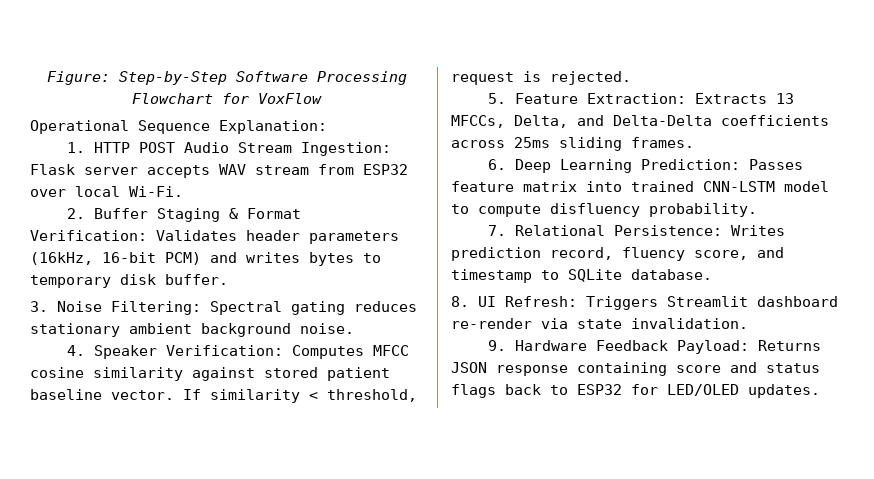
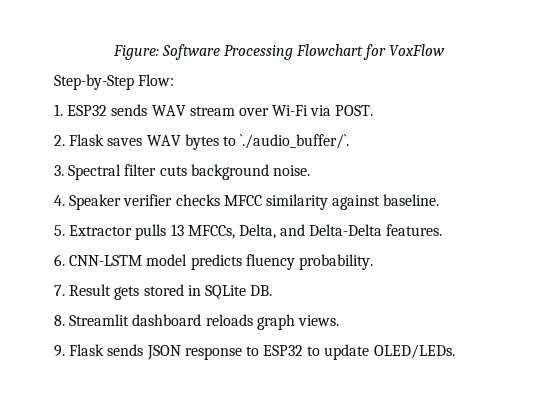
[118,71,227,85] Step-by-Step -> (159, 52) none
[30,120,327,134] [67,142,392,156] [30,164,408,178] [30,186,183,197] [67,208,302,222] [30,230,399,244] [30,252,381,266] [30,274,228,288] [30,301,417,315] [30,323,354,337] [67,345,410,359] [30,367,390,381] [30,389,417,403] [451,71,631,85] [488,93,768,104] Operational Sequence Explanation: // 1. HTTP POST Audio Stream Ingestion: Flask server accepts WAV stream from ESP32 over local Wi-Fi. // 2. Buffer Staging & Format Verification: Validates header parameters (16kHz, 16-bit PCM) and writes bytes to temporary disk buffer. // 3. Noise Filtering: Spectral gating reduces stationary ambient background noise. // 4. Speaker Verification: Computes MFCC cosine similarity against stored patient baseline vector. If similarity < threshold, request is rejected. // 5. Feature Extraction: Extracts -> [54,74,175,90] [54,104,374,116] [54,134,350,150] [54,164,310,180] [54,194,440,210] [54,224,167,240] Step-by-Step Flow: // 1. ESP32 sends WAV stream over Wi-Fi via POST. // 2. Flask saves WAV bytes to `./audio_buffer/`. // 3. Spectral filter cuts background noise. // 4. Speaker verifier checks MFCC similarity against baseline. // 5. Extractor pulls
[721,115,829,126] [451,137,694,151] [488,159,804,173] [451,181,829,192] [451,203,757,217] [488,225,786,236] [451,247,784,261] [451,269,712,283] [451,296,838,310] [451,318,748,329] [488,340,822,354] [451,362,820,376] [451,384,820,398] coefficients across 25ms sliding frames. // 6. Deep Learning Prediction: Passes feature matrix into trained CNN-LSTM model to compute disfluency probability. // 7. Relational Persistence: Writes prediction record, fluency score, and timestamp to SQLite database. // 8. UI Refresh: Triggers Streamlit dashboard re-render via state invalidation. // 9. Hardware Feedback Payload: Returns JSON response containing score and status flags back to ESP32 for LED/OLED updates. -> [386,224,443,236] [54,254,373,270] [54,284,273,300] [54,314,339,330] [54,344,455,360] features. // 6. CNN-LSTM model predicts fluency probability. // 7. Result gets stored in SQLite DB. // 8. Streamlit dashboard reloads graph views. // 9. Flask sends JSON response to ESP32 to update OLED/LEDs.

